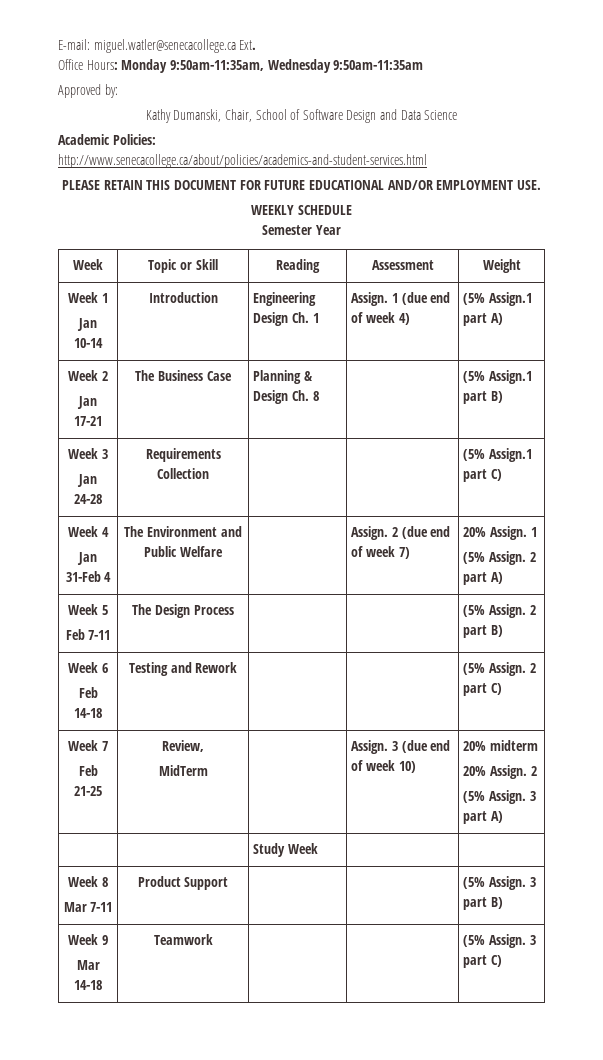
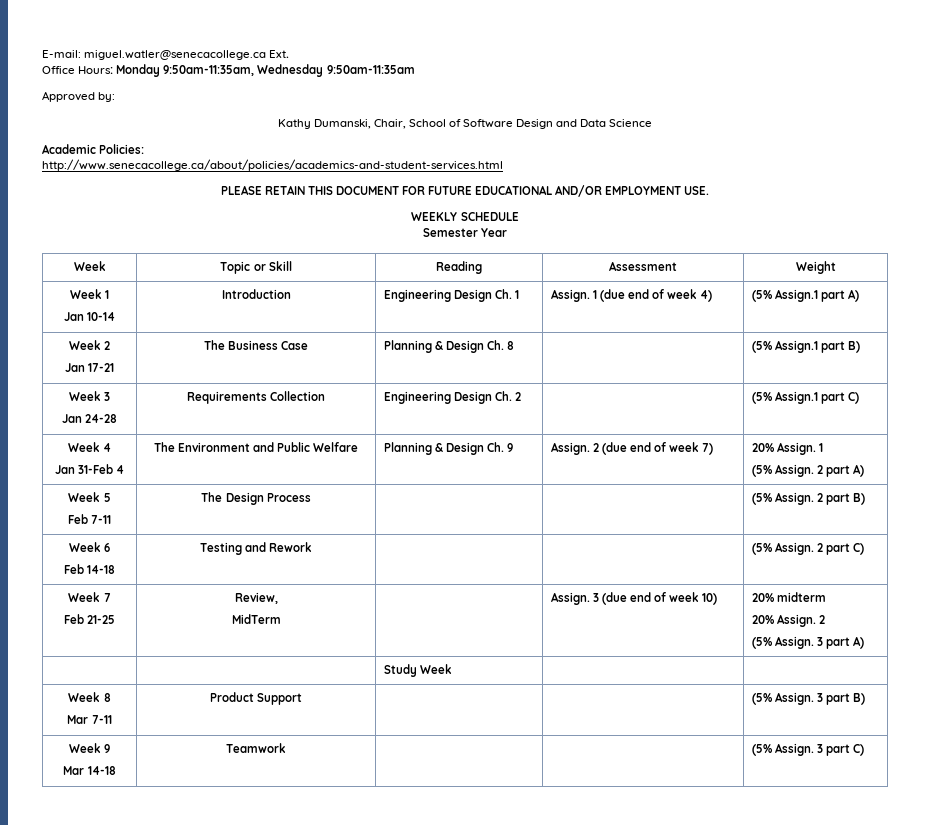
(209, 473) none -> [383,391,522,404] Engineering Design Ch. 2
(223, 551) none -> [383,442,514,455] Planning & Design Ch. 9

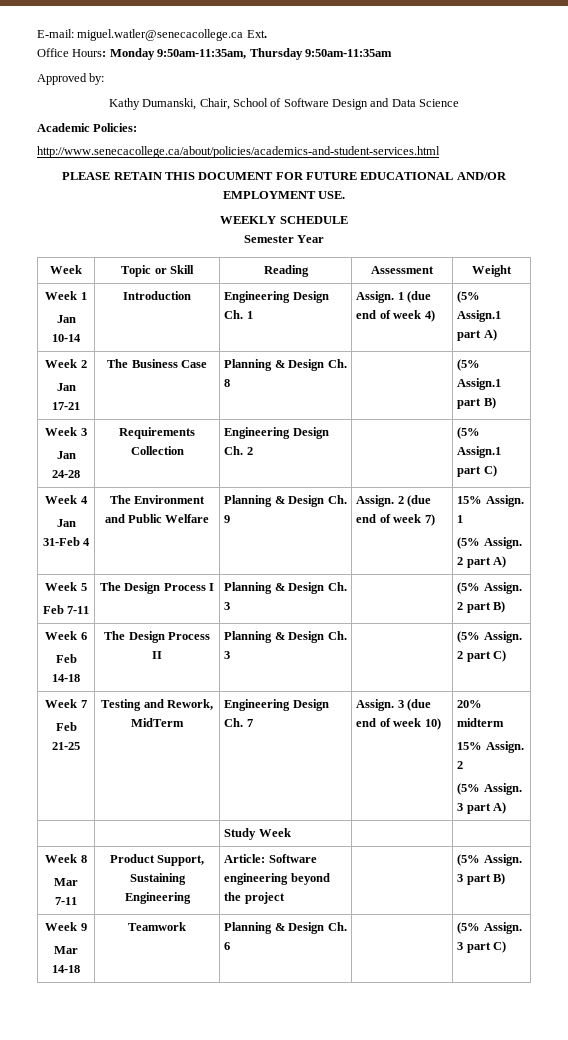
[257,64,324,77] Wednesday -> [249,48,303,60] Thursday
[751,443,775,452] 20% -> [457,496,483,504] 15%
(311, 497) | -> [209,583,215,591] [224,582,347,594] [224,602,231,610] I | Planning & Design Ch. 3
[199,542,313,555] Testing and Rework | -> [104,631,210,643] [152,651,162,659] [224,631,347,643] [224,651,231,659] The Design Process II | Planning & Design Ch. 3
[234,592,278,604] [231,614,281,624] Review, // MidTerm | -> [101,699,213,711] [131,718,184,727] [224,699,329,711] [224,718,253,727] Testing and Rework, MidTerm | Engineering Design Ch. 7
[751,615,775,624] 20% -> [457,742,483,750] 15%
[257,693,303,705] Support | -> [157,855,205,866] [129,873,186,885] [124,892,191,904] [224,854,317,863] [224,873,330,885] [224,892,285,904] Support, Sustaining Engineering | Article: Software engineering beyond the project
(286, 748) none -> [224,922,347,934] [224,942,231,950] Planning & Design Ch. 6

